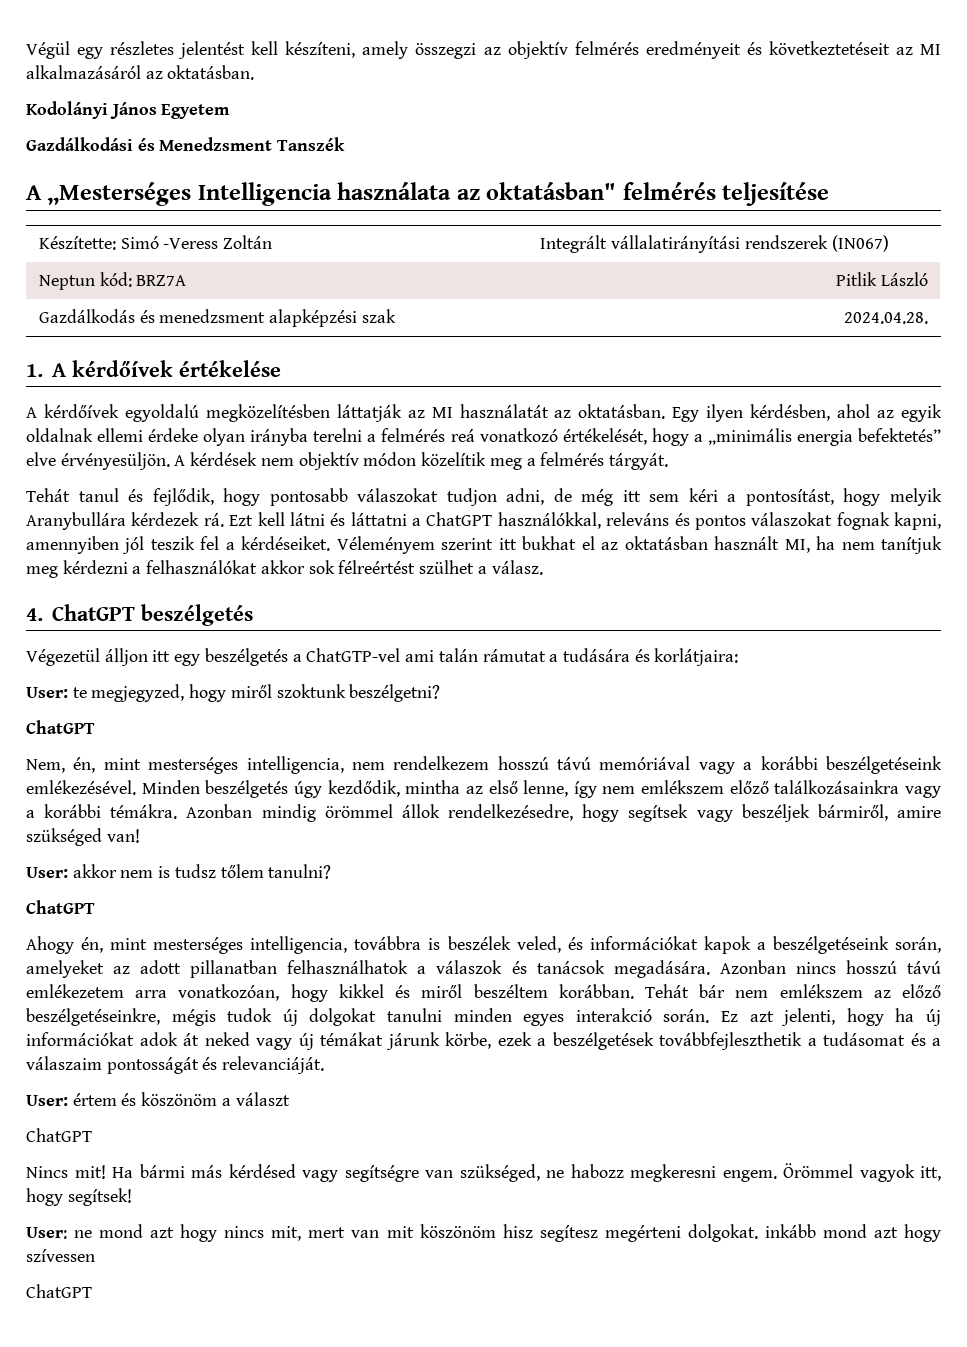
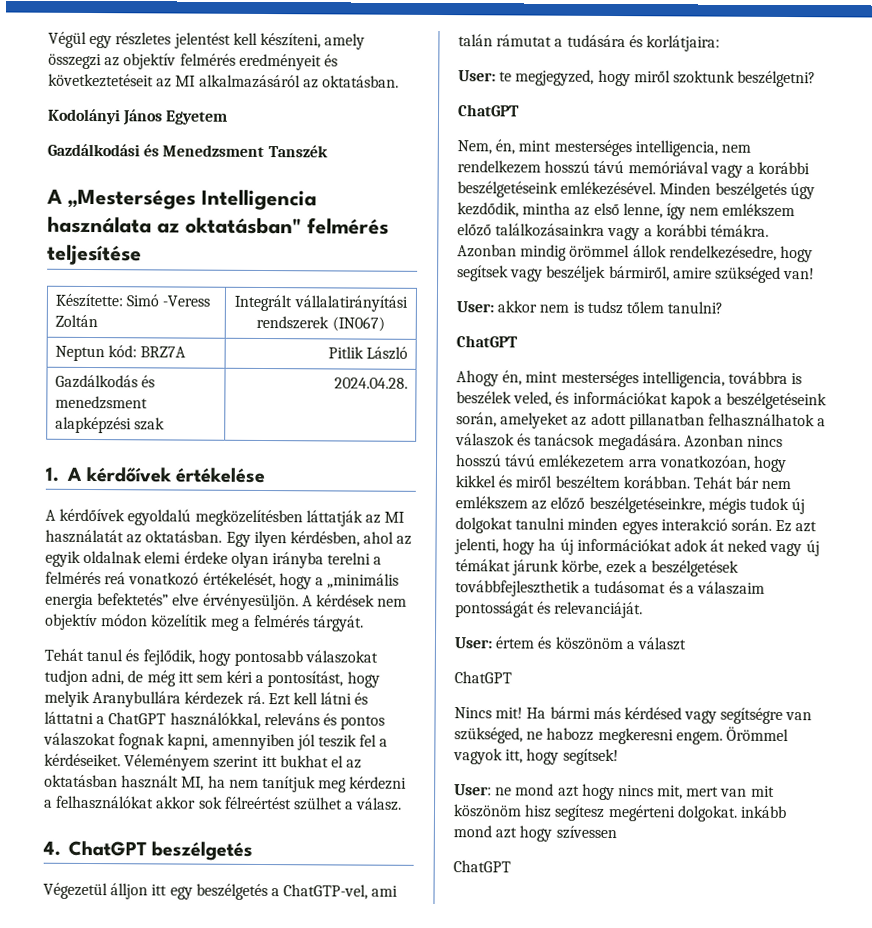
[97,428,144,442] ellemi -> [144,551,182,564] elemi
[306,648,401,662] ChatGTP-vel -> [283,884,369,900] ChatGTP-vel,

